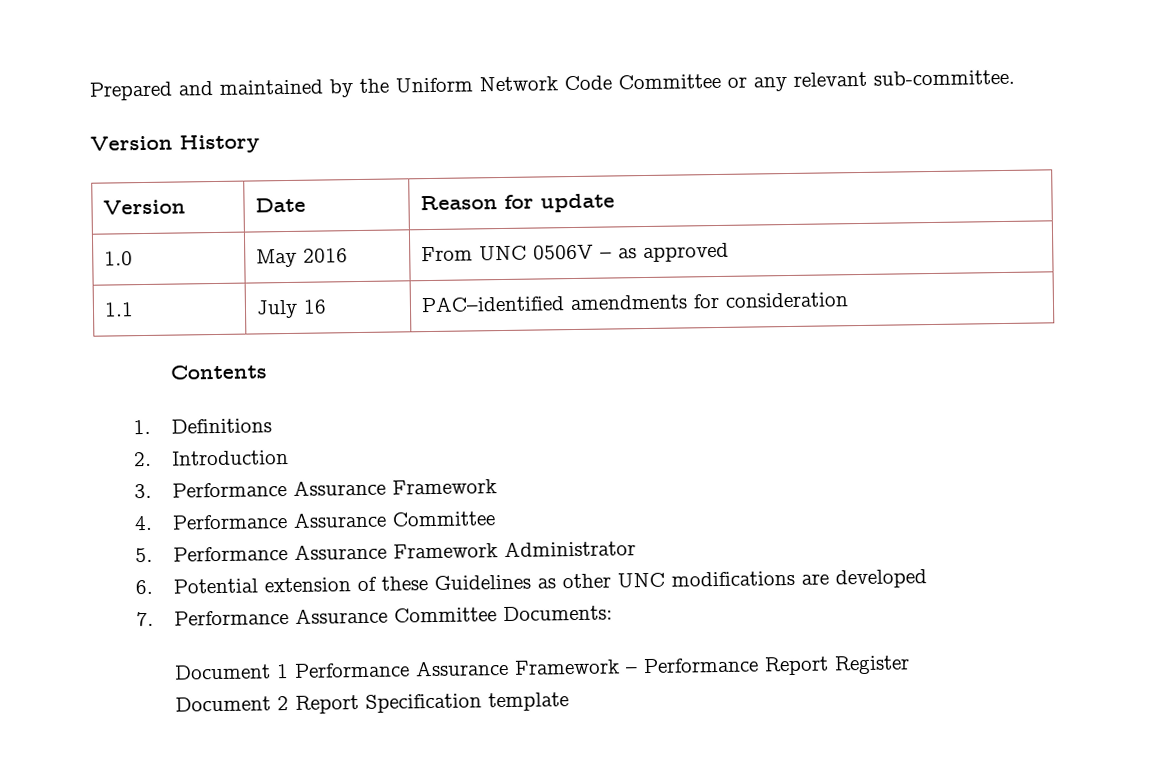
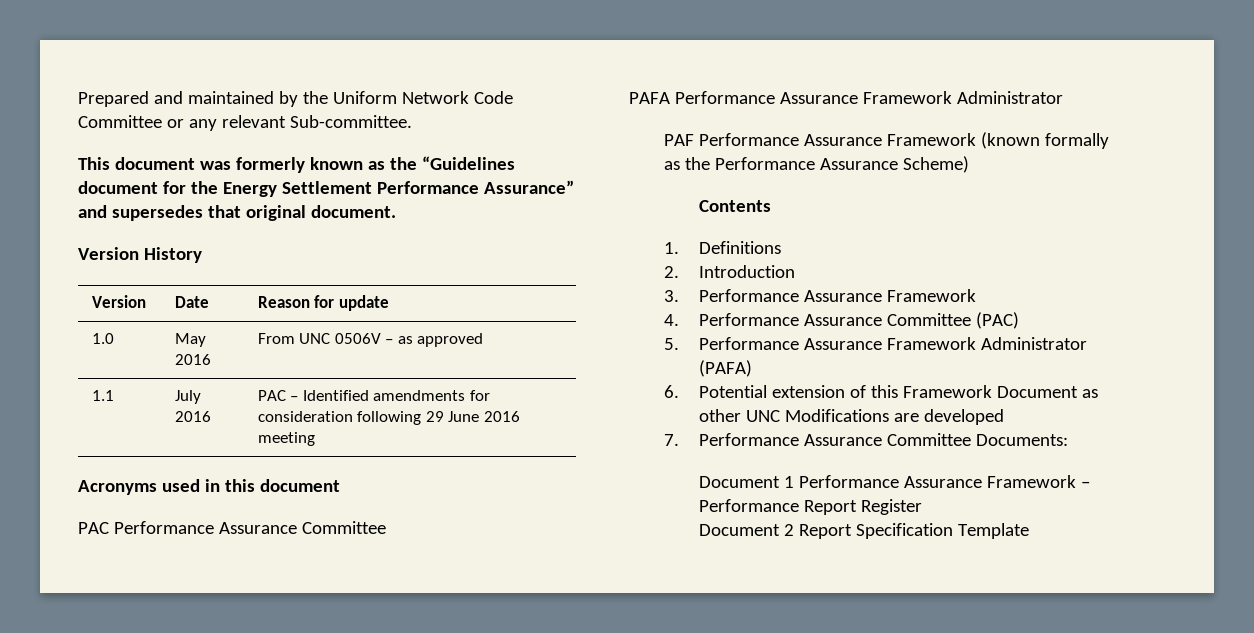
[873,69,1015,86] sub-committee. -> [289,115,412,128] [78,156,515,173] [78,180,574,197] [78,205,396,221] Sub-committee. // This document was formerly known as the “Guidelines document for the Energy Settlement Performance Assurance” and supersedes that original document.
[303,299,328,314] [421,295,566,313] 16 | PAC–identified -> [175,411,212,422] [258,390,369,401] 2016 | PAC – Identified
(850, 300) none -> [357,411,520,425] [258,432,316,446] [78,479,340,495] [78,521,386,534] [629,91,1063,104] [663,132,1109,149] [663,156,969,173] following 29 June 2016 meeting // Acronyms used in this document // PAC Performance Assurance Committee // PAFA Performance Assurance Framework Administrator // PAF Performance Assurance Framework (known formally as the Performance Assurance Scheme)
(497, 519) none -> [975,312,1019,329] (PAC)
(637, 548) none -> [698,360,752,377] (PAFA)
[381,574,532,591] these Guidelines -> [870,385,1078,398] this Framework Document
[671,570,796,587] modifications -> [784,409,889,422] Modifications
[488,692,570,712] template -> [957,523,1029,539] Template

